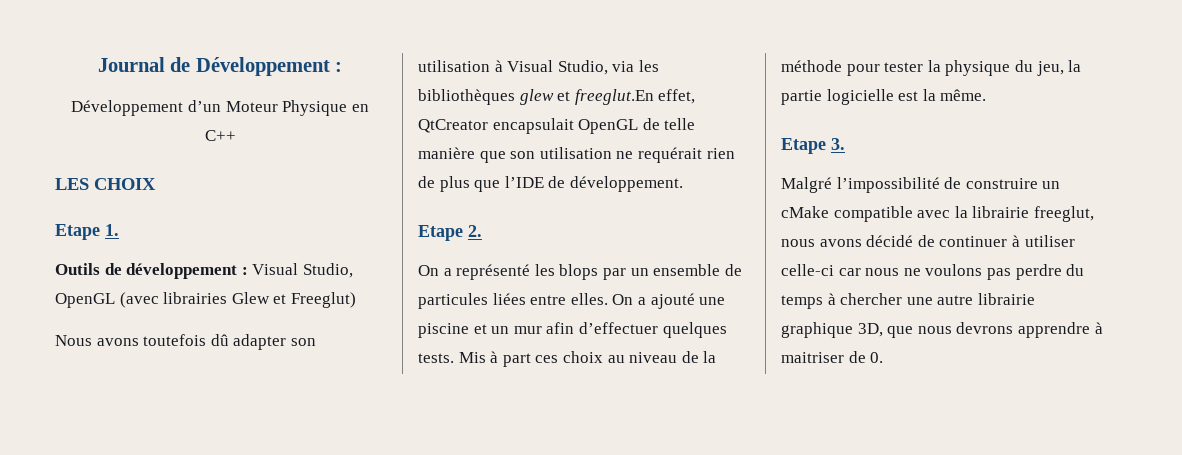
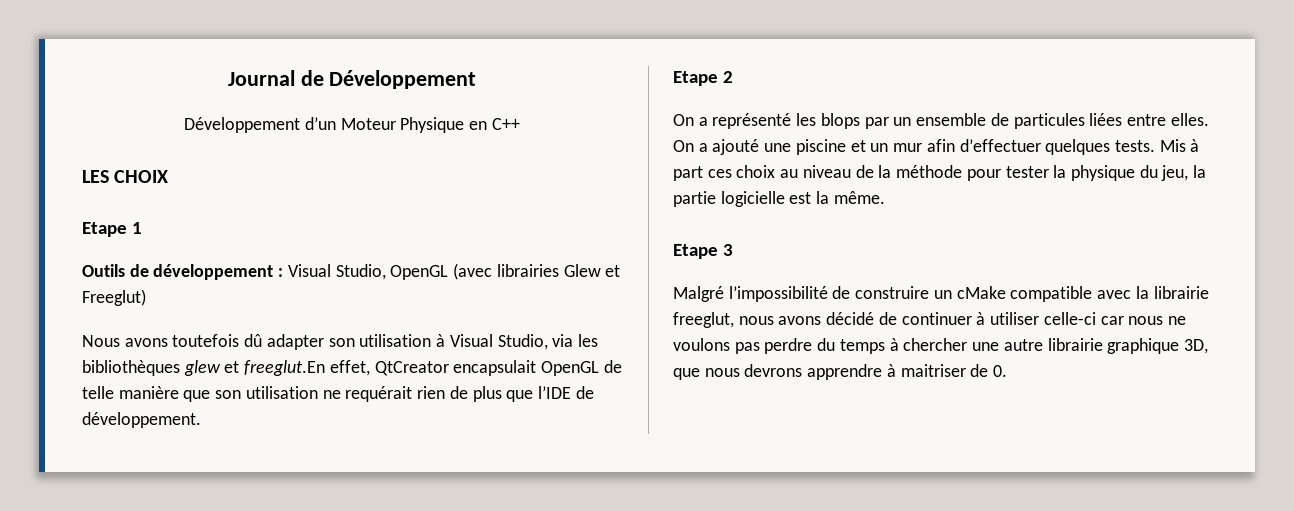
[335,62,343,72] : -> (477, 79) none
[105,224,119,236] 1. -> [131,222,142,234] 1
[468,225,482,237] 2. -> [722,71,733,83] 2
[831,138,845,150] 3. -> [722,244,733,256] 3

